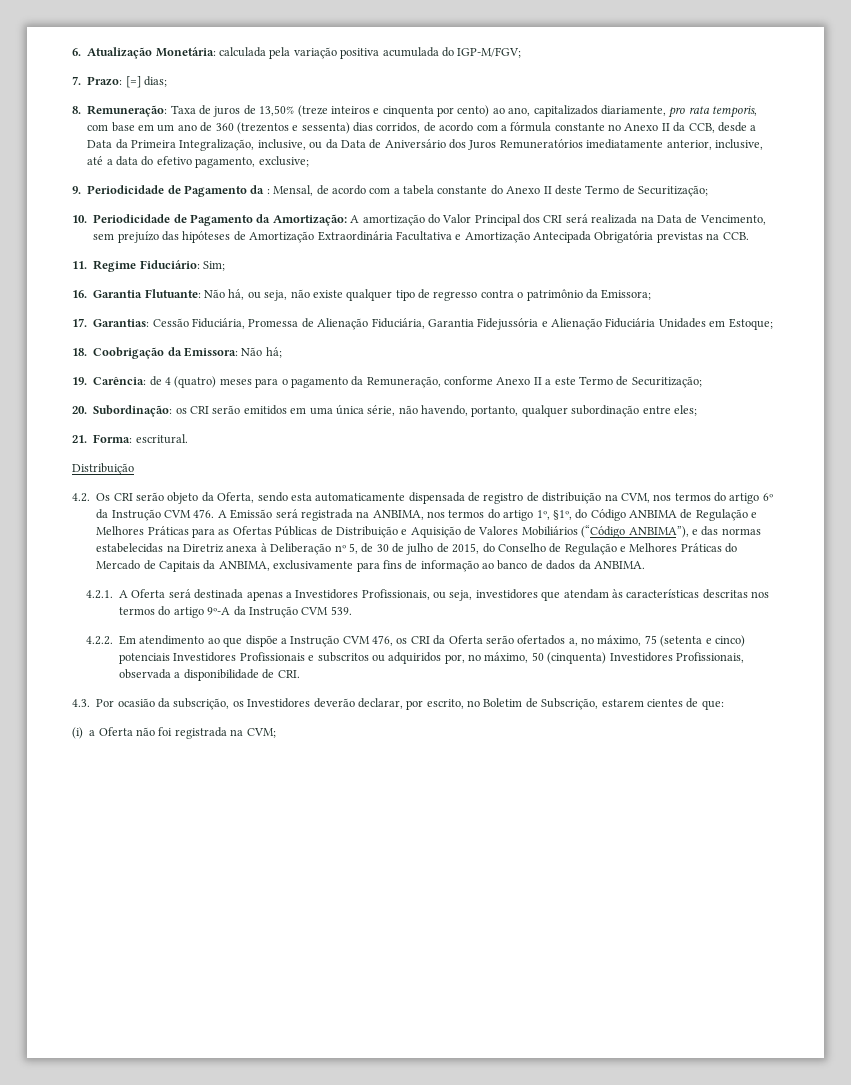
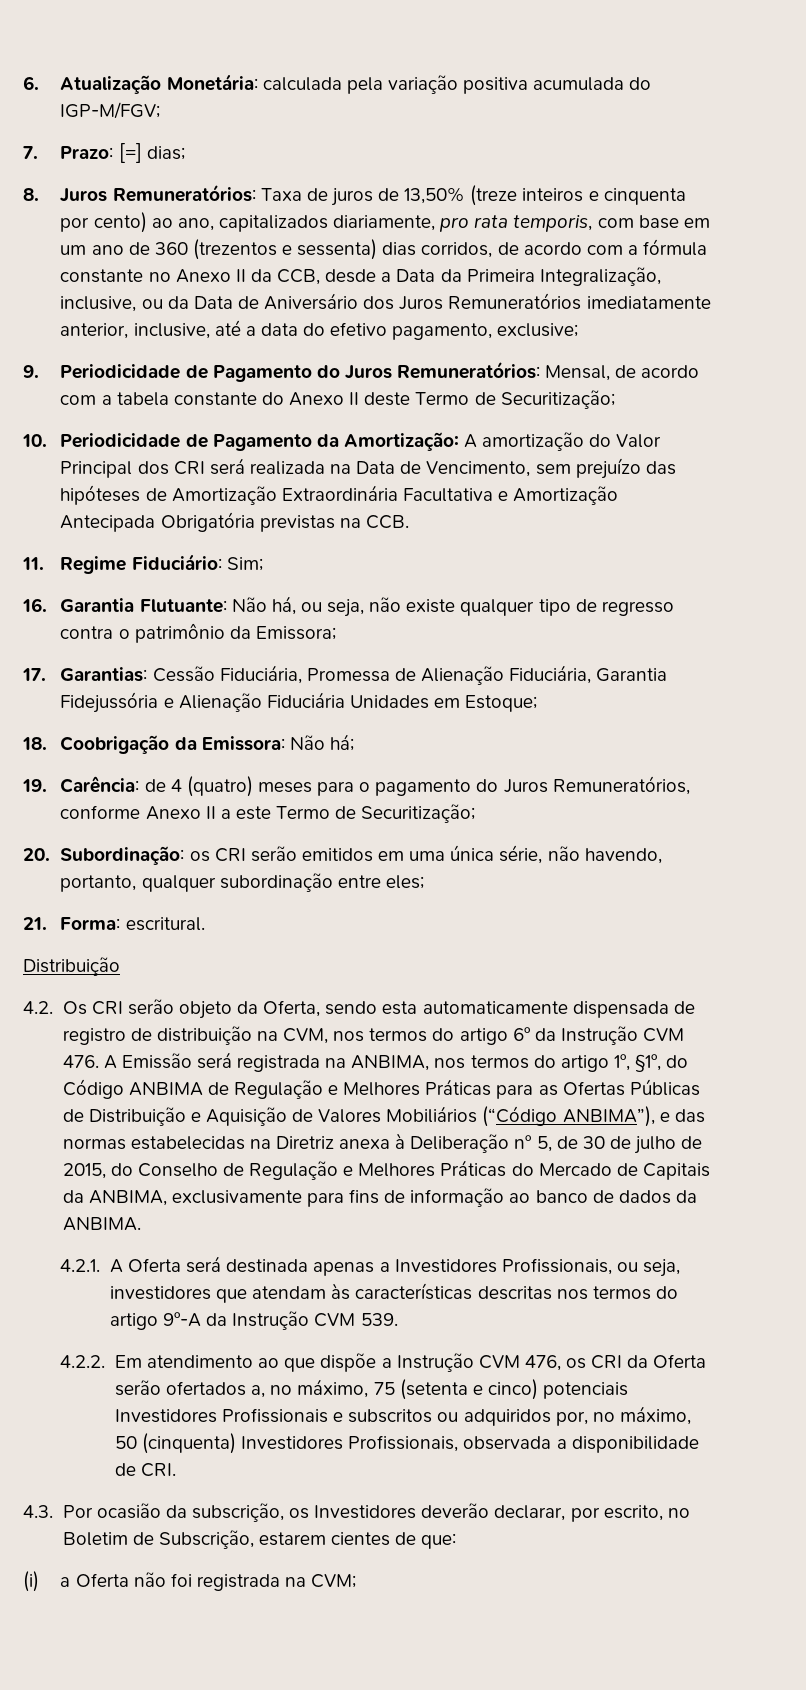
[87,105,168,117] Remuneração: -> [60,184,256,203] Juros Remuneratórios:
[250,185,270,194] da : -> [316,361,541,380] do Juros Remuneratórios:
[351,376,441,388] da Remuneração, -> [476,776,690,795] do Juros Remuneratórios,

